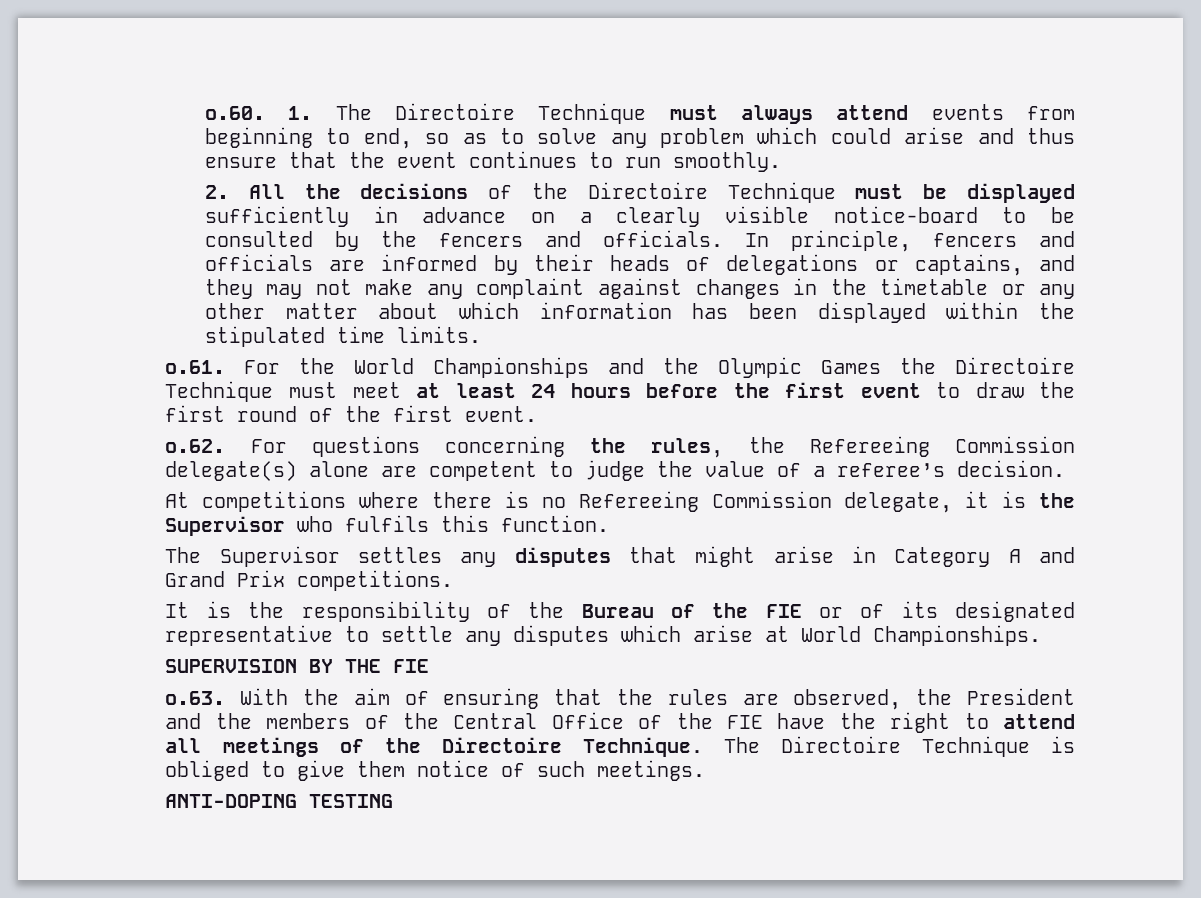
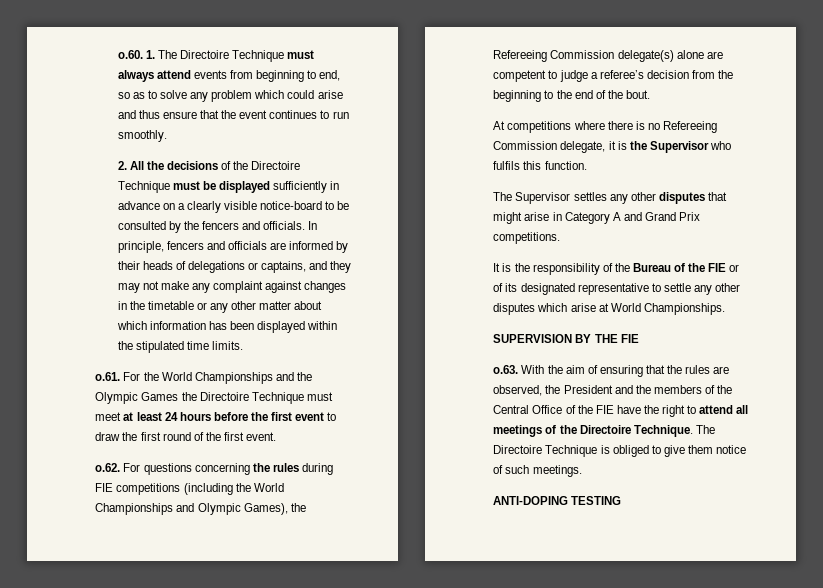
[651,438,724,458] rules, -> [272,463,333,475] [95,483,284,495] [95,503,288,515] rules during FIE competitions (including the World Championships and Olympic Games),
[657,460,1066,477] the value of a referee’s decision. -> [590,70,734,79] [493,90,650,102] a referee’s decision from the beginning to the end of the bout.
(497, 559) none -> [630,192,656,201] other
(502, 638) none -> [715,283,741,292] other

